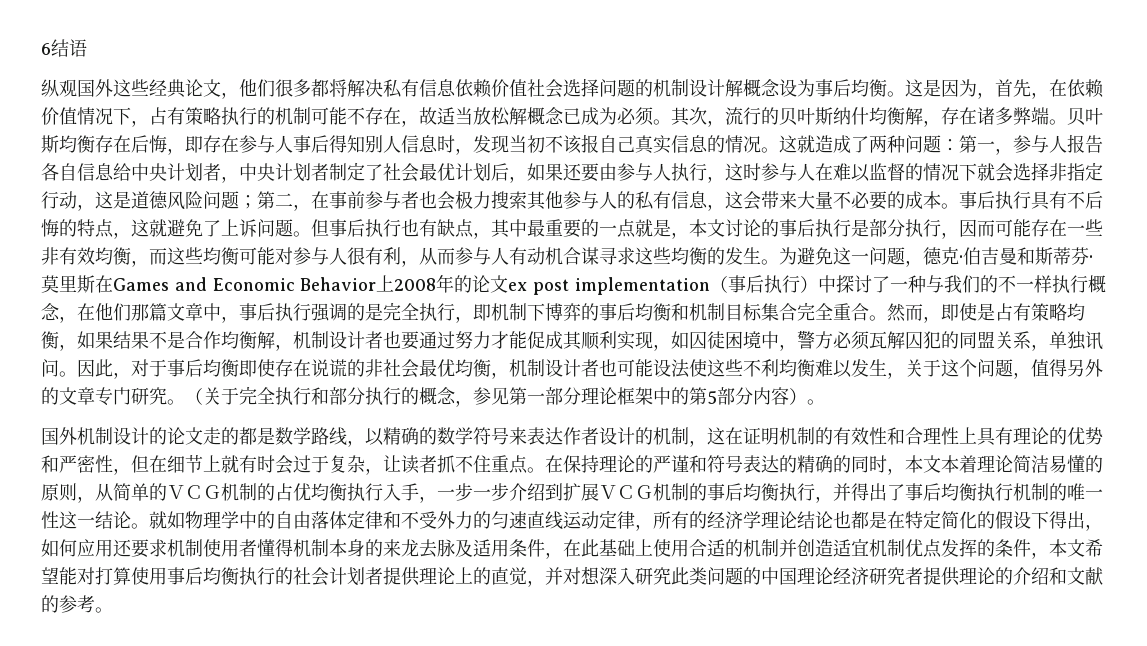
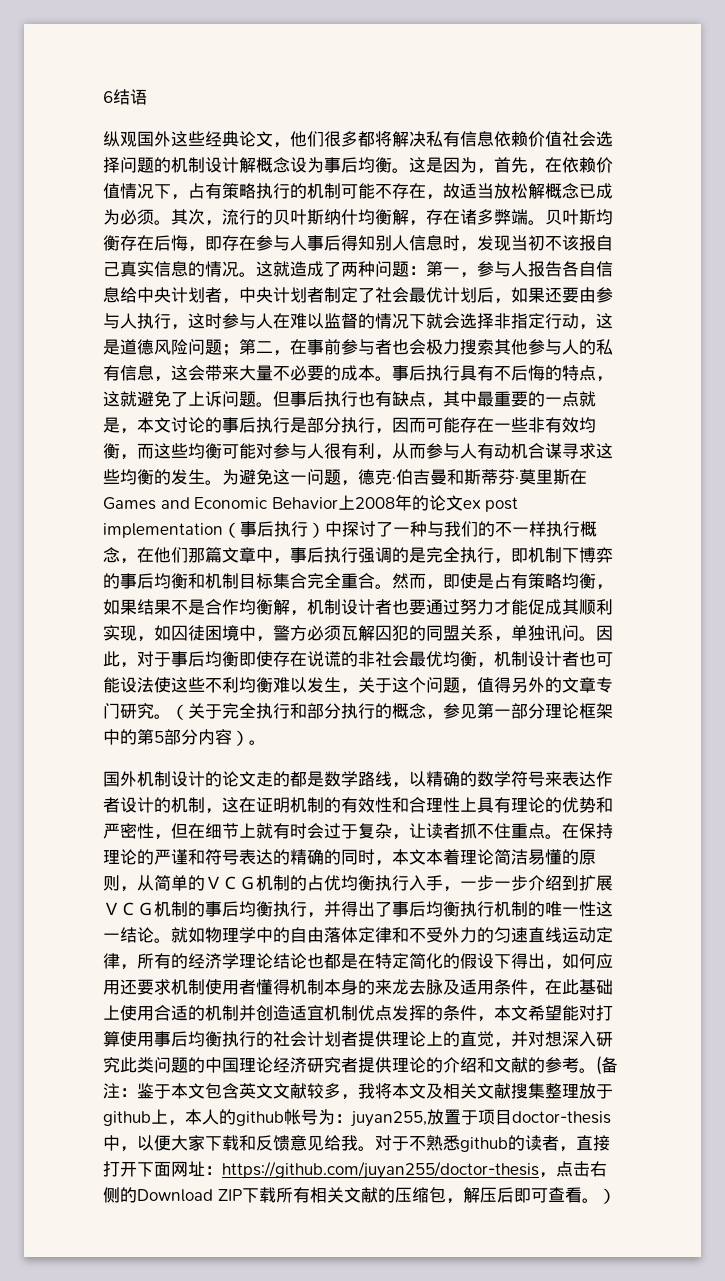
(113, 610) none -> [596,1056,618,1075] [103,1083,613,1100] [103,1109,611,1127] [103,1135,610,1152] [103,1161,607,1179] [103,1187,616,1204] (备注：鉴于本文包含英文文献较多，我将本文及相关文献搜集整理放于github上，本人的github帐号为：juyan255,放置于项目doctor-thesis中，以便大家下载和反馈意见给我。对于不熟悉github的读者，直接打开下面网址：https://github.com/juyan255/doctor-thesis，点击右侧的Download ZIP下载所有相关文献的压缩包，解压后即可查看。）

